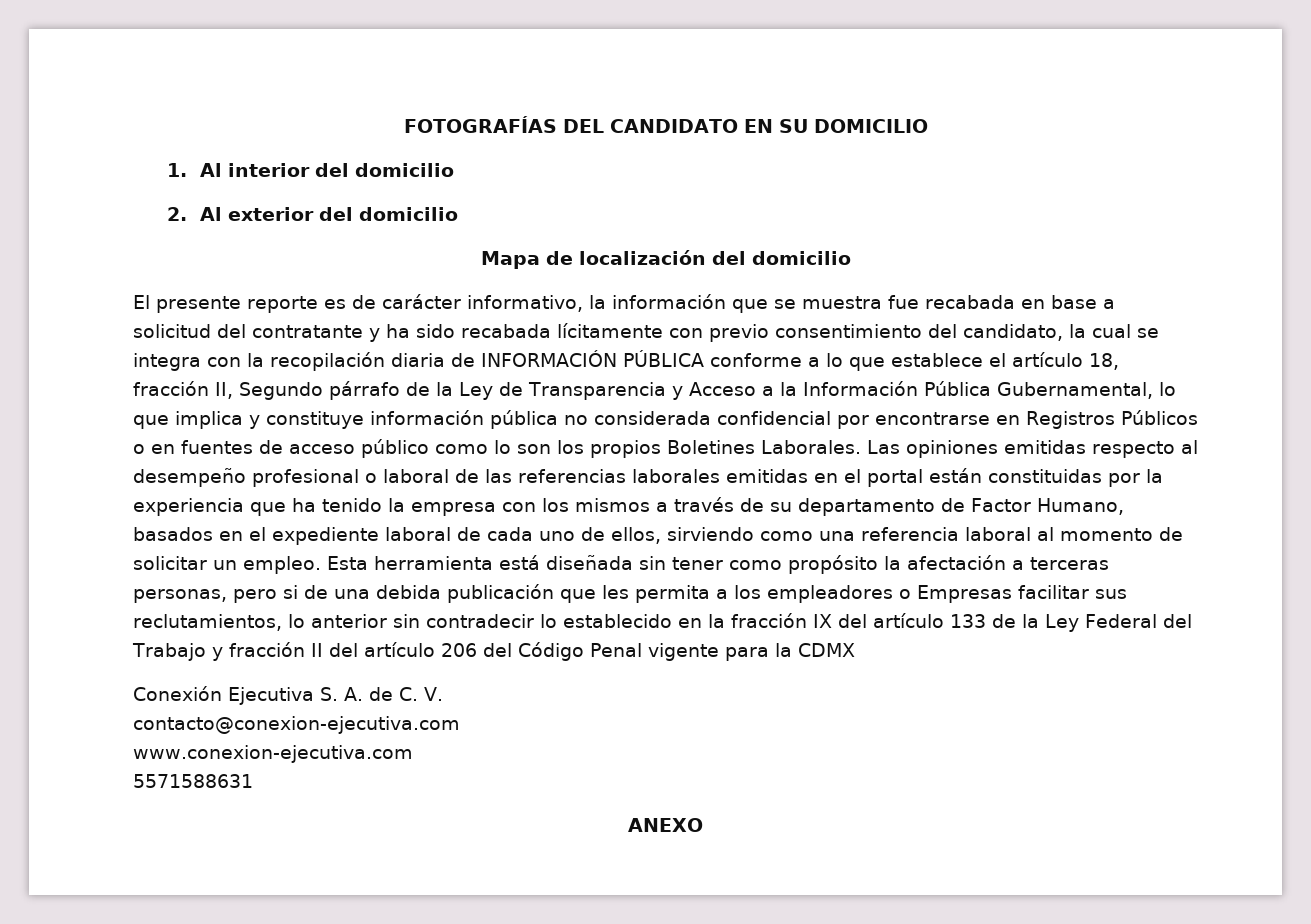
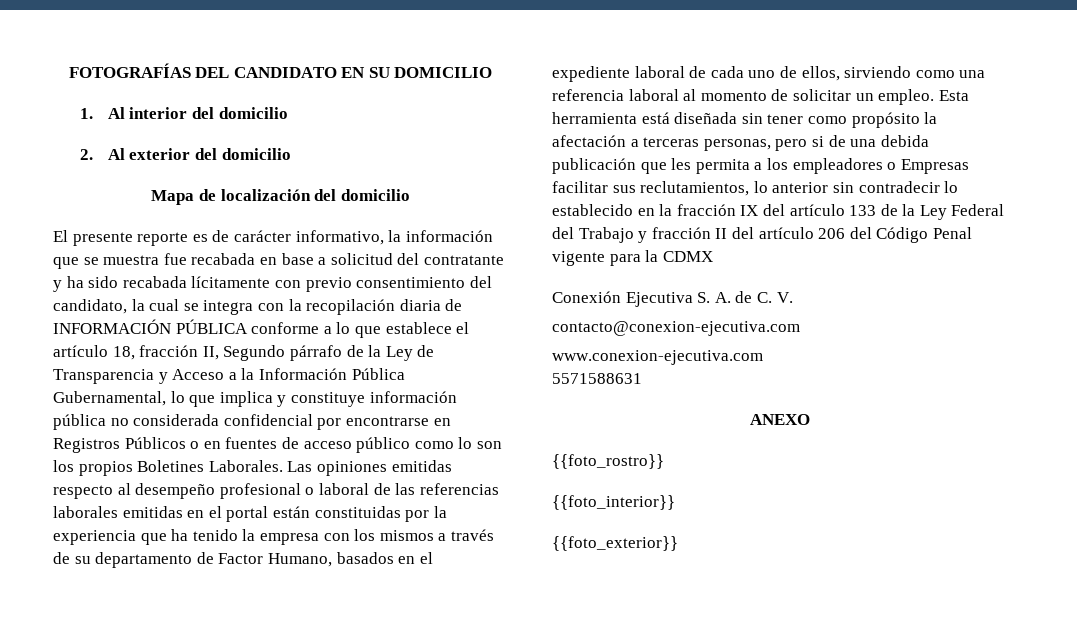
(704, 825) none -> [552,454,664,469] [552,495,675,510] [552,536,678,551] // {{foto_rostro}} // {{foto_interior}} // {{foto_exterior}}

